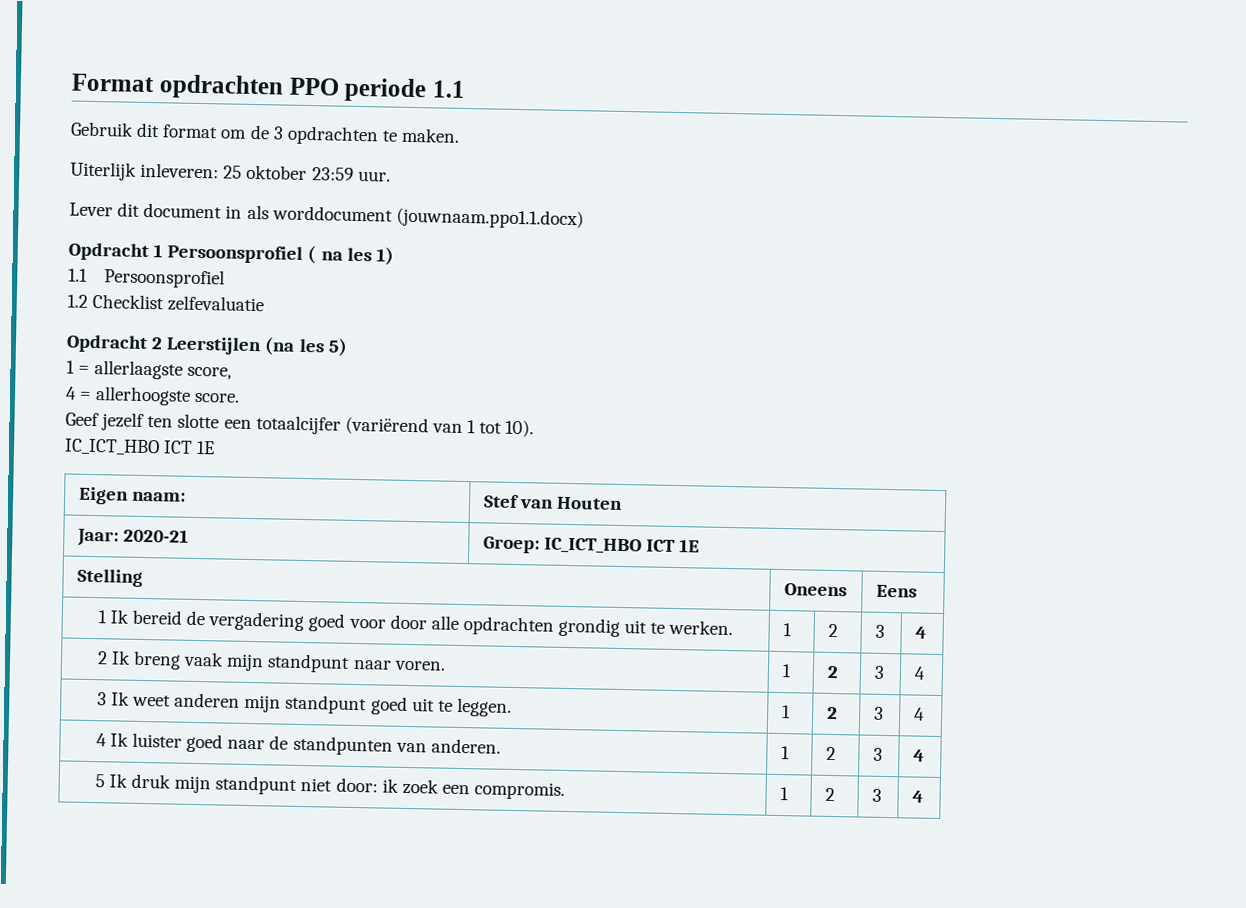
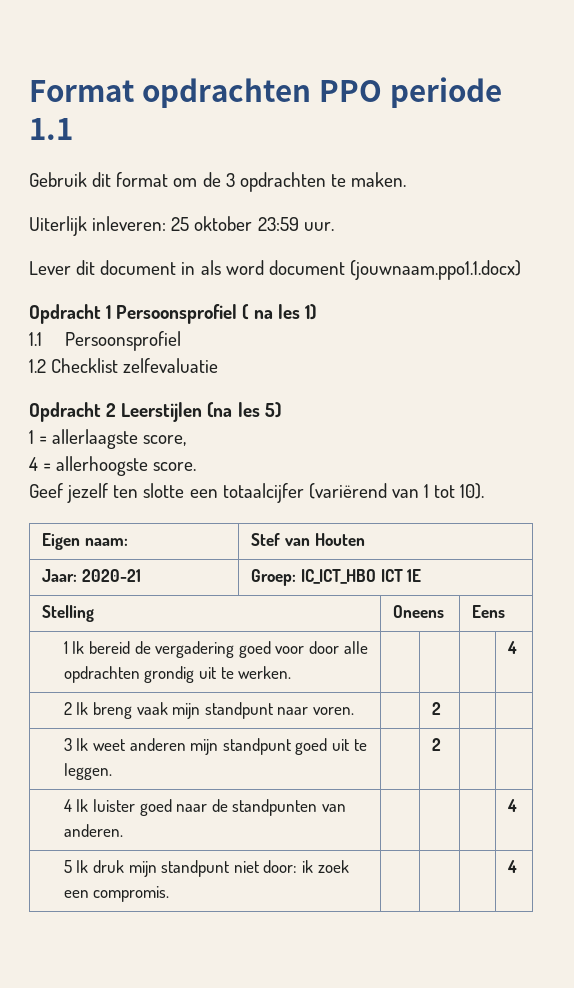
[271,205,393,222] worddocument -> [225,260,345,275] word document
[64,438,216,456] // IC_ICT_HBO ICT 1E -> (485, 491) none
[782,623,792,637] [827,623,838,638] [874,624,885,638] 1 | 2 | 3 -> (292, 672) | |
[781,664,792,678] [826,665,839,679] [873,665,885,679] [913,666,926,680] 1 | 2 | 3 | 4 -> [432,702,442,715] | 2 | |
[781,705,791,719] [826,706,838,720] [873,706,884,720] [913,707,925,721] 1 | 2 | 3 | 4 -> [432,738,442,751] | 2 | |
[780,746,790,760] [825,746,836,761] [872,747,883,761] 1 | 2 | 3 -> (123, 830) | |
[779,787,789,801] [824,787,835,802] [871,788,882,802] 1 | 2 | 3 -> (170, 894) | |

